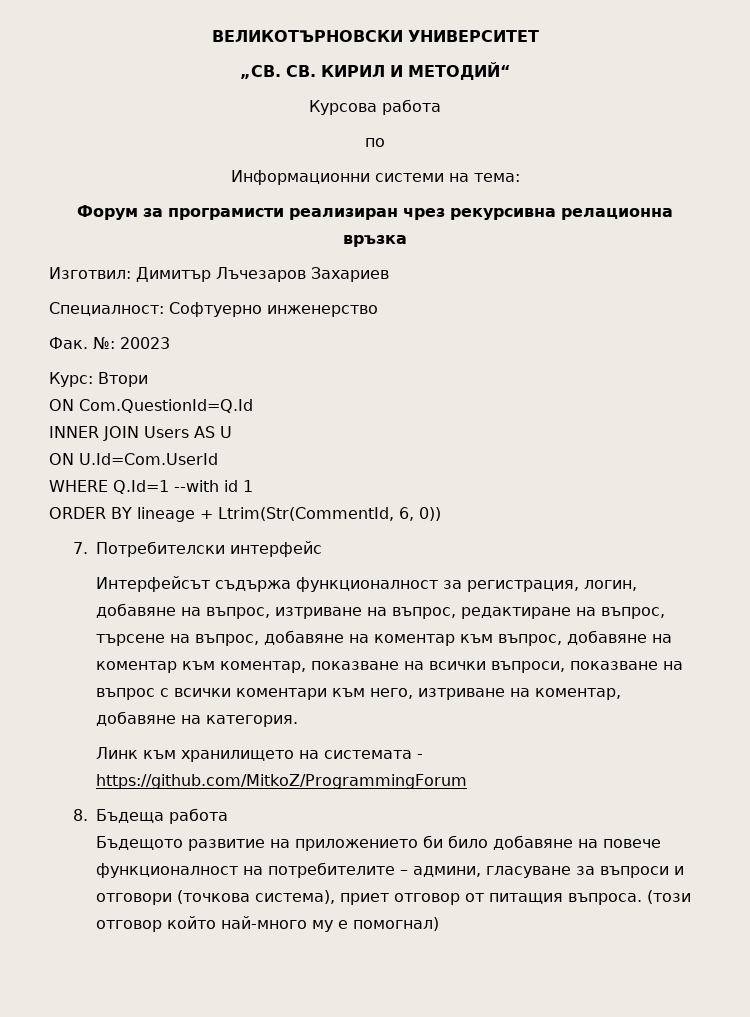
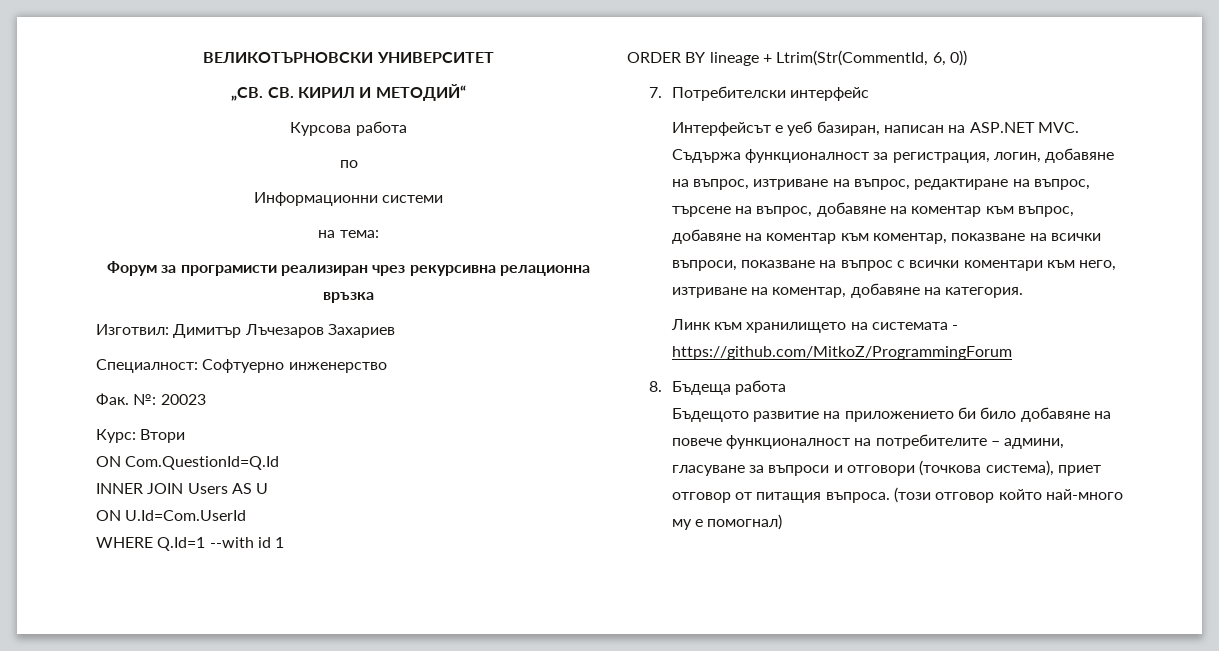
(444, 177) none -> (444, 199) //
[215,580,292,592] съдържа -> [774,121,1079,136] [671,149,741,163] е уеб базиран, написан на ASP.NET MVC. Съдържа

